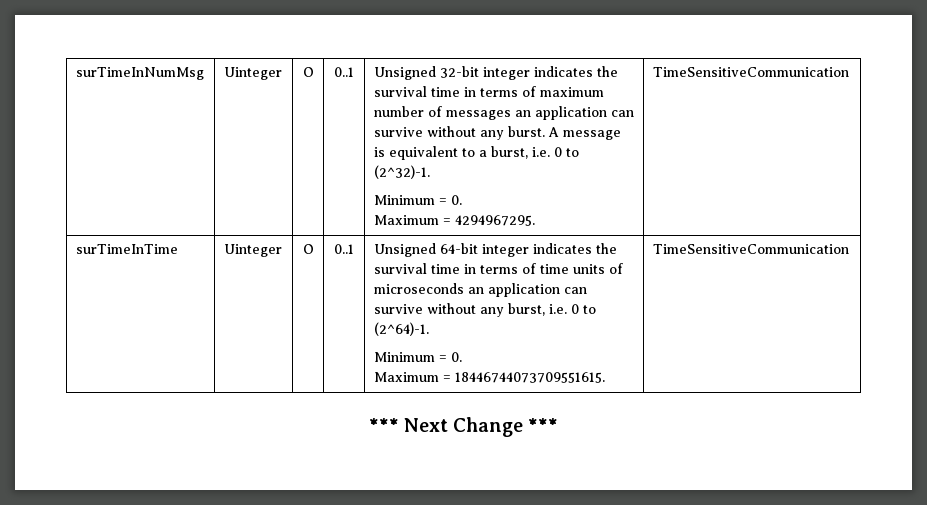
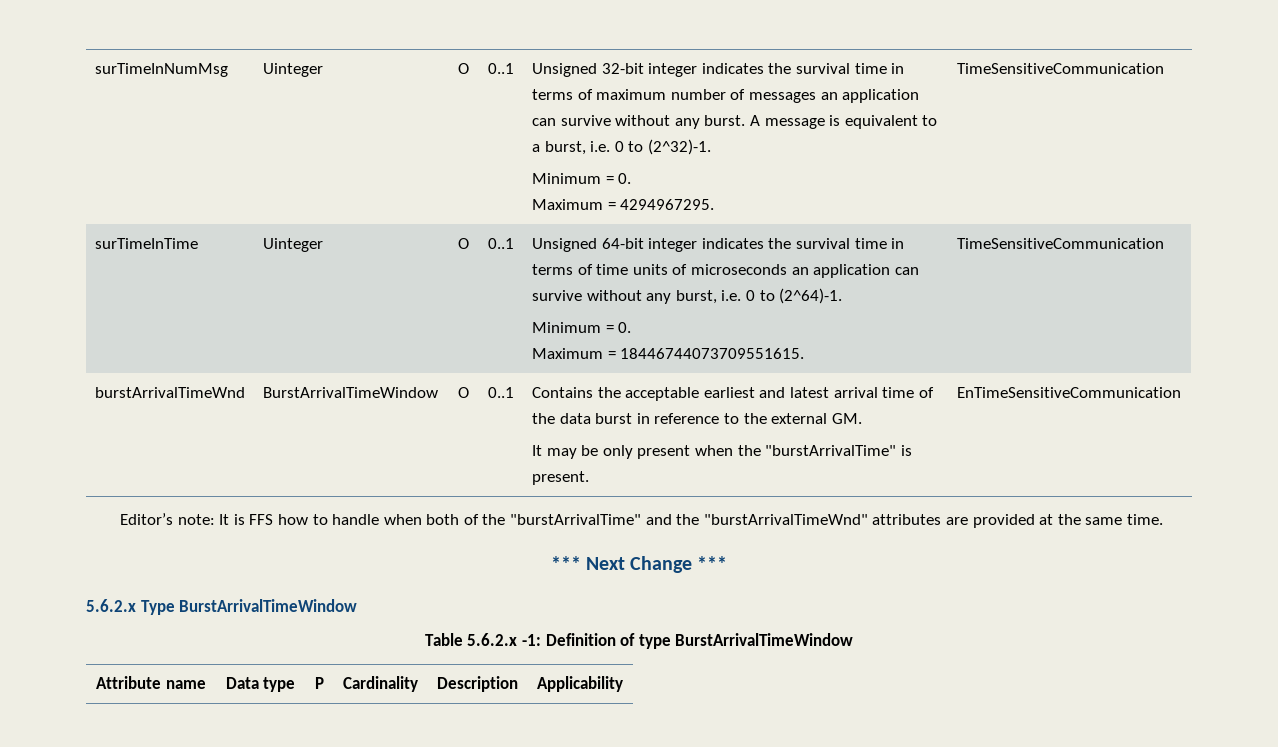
[368,417,559,437] // *** Next Change *** -> [94,387,245,398] [262,387,438,398] [458,387,469,398] [488,387,514,398] [531,387,934,401] [531,413,862,424] [531,445,912,459] [531,471,589,485] [956,387,1181,398] [119,513,1163,528] [550,556,728,573] [86,599,358,615] [424,633,854,649] [96,676,206,689] [225,677,296,692] [315,677,324,689] [343,676,418,692] [437,676,518,692] [537,676,623,692] // burstArrivalTimeWnd | BurstArrivalTimeWindow | O | 0..1 | Contains the acceptable earliest and latest arrival time of the data burst in reference to the external GM. // It may be only present when the "burstArrivalTime" is present. | EnTimeSensitiveCommunication // Editor’s note: It is FFS how to handle when both of the "burstArrivalTime" and the "burstArrivalTimeWnd" attributes are provided at the same time. // *** Next Change *** // 5.6.2.x Type BurstArrivalTimeWindow // Table 5.6.2.x -1: Definition of type BurstArrivalTimeWindow // Attribute name | Data type | P | Cardinality | Description | Applicability

